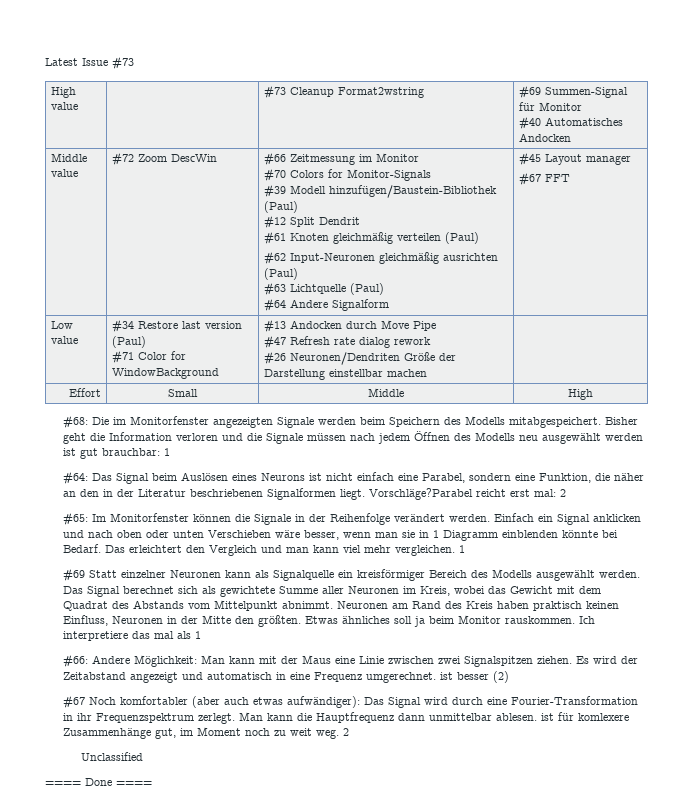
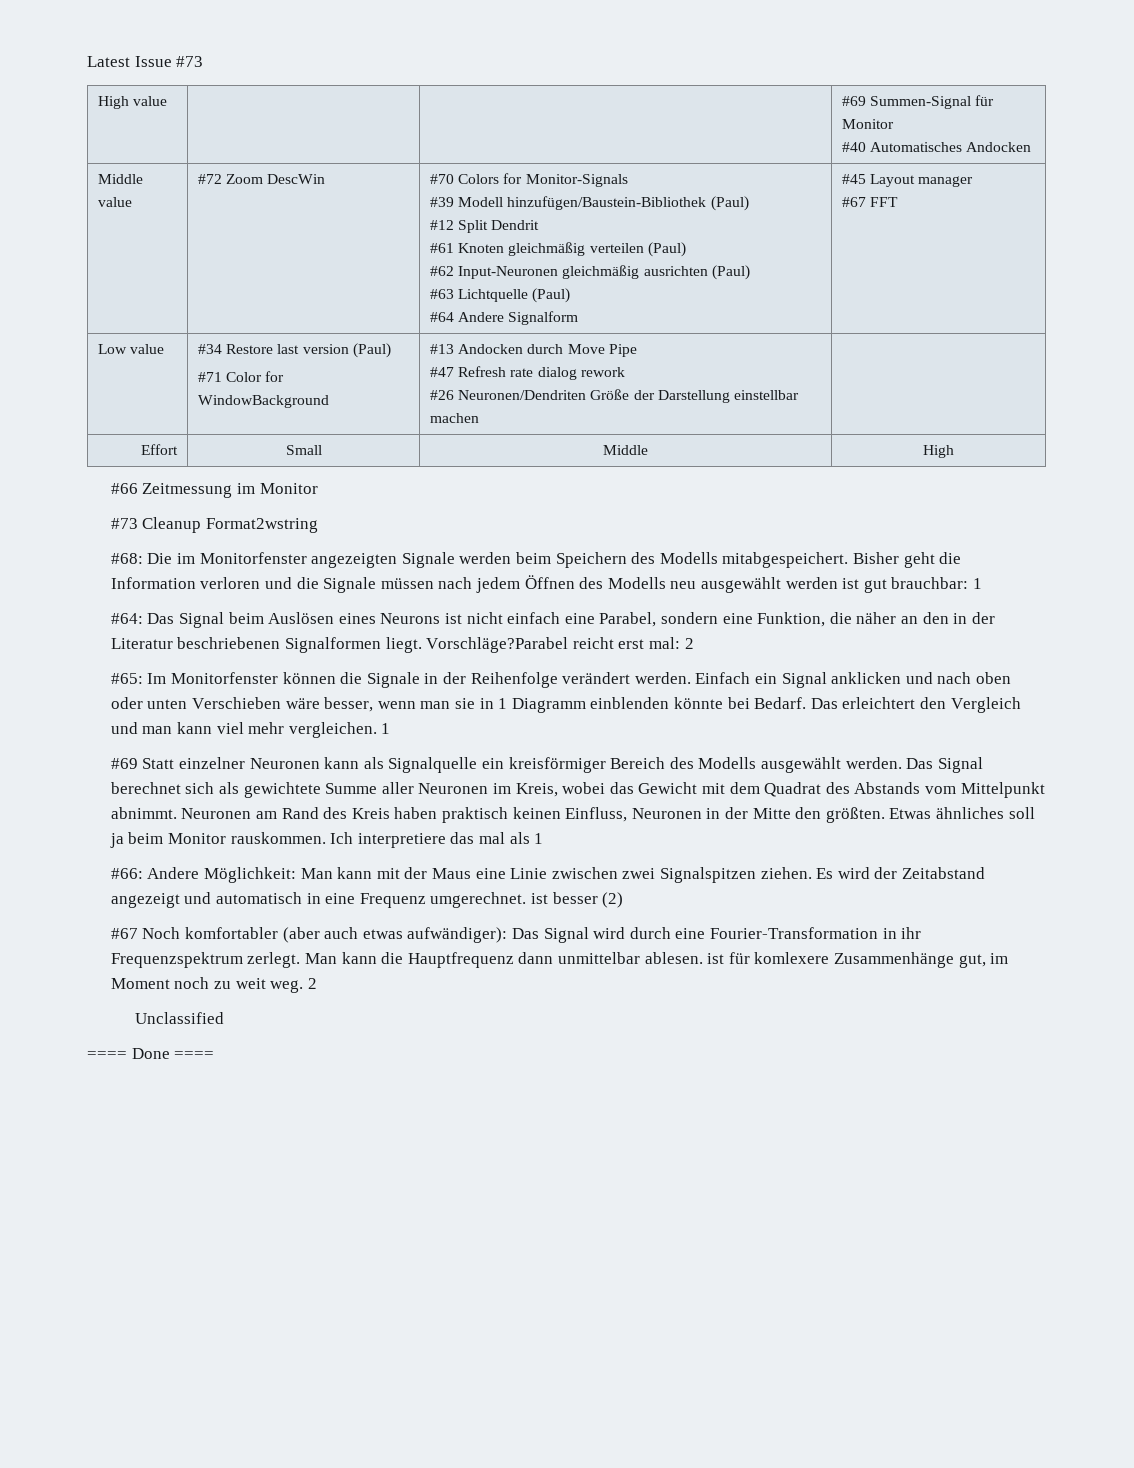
[263,85,424,99] #73 Cleanup Format2wstring -> (168, 101) none
[263,152,419,166] #66 Zeitmessung im Monitor // -> (326, 179) none
(593, 394) none -> [110,483,318,498] [110,517,319,533] // #66 Zeitmessung im Monitor // #73 Cleanup Format2wstring

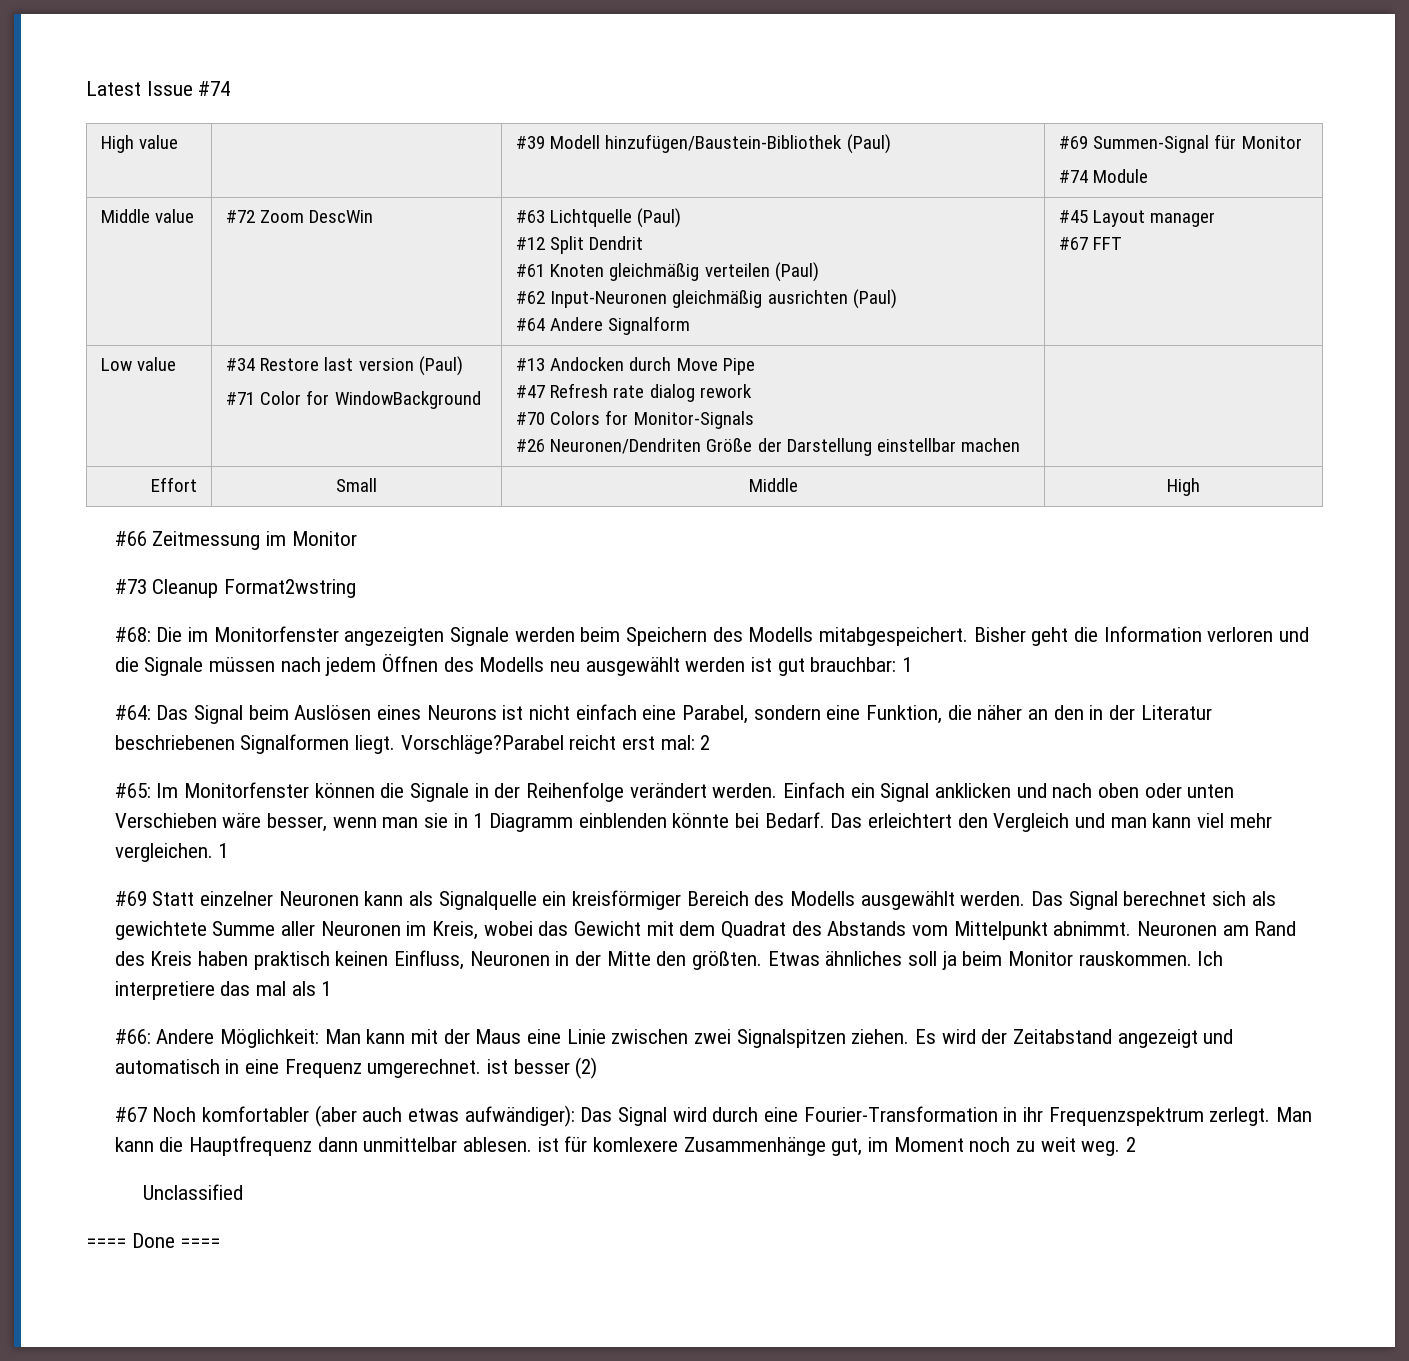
[176,56,204,67] #73 -> [198,81,231,96] #74
(168, 101) none -> [516,134,891,154] #39 Modell hinzufügen/Baustein-Bibliothek (Paul)
[841,142,1032,152] #40 Automatisches Andocken -> [1059,169,1149,183] #74 Module
[429,173,628,187] [429,196,707,210] #70 Colors for Monitor-Signals // #39 Modell hinzufügen/Baustein-Bibliothek -> [516,209,633,227] #63 Lichtquelle
[429,288,571,303] // #63 Lichtquelle (Paul) -> (897, 299) none
(625, 372) none -> [516,410,754,429] // #70 Colors for Monitor-Signals

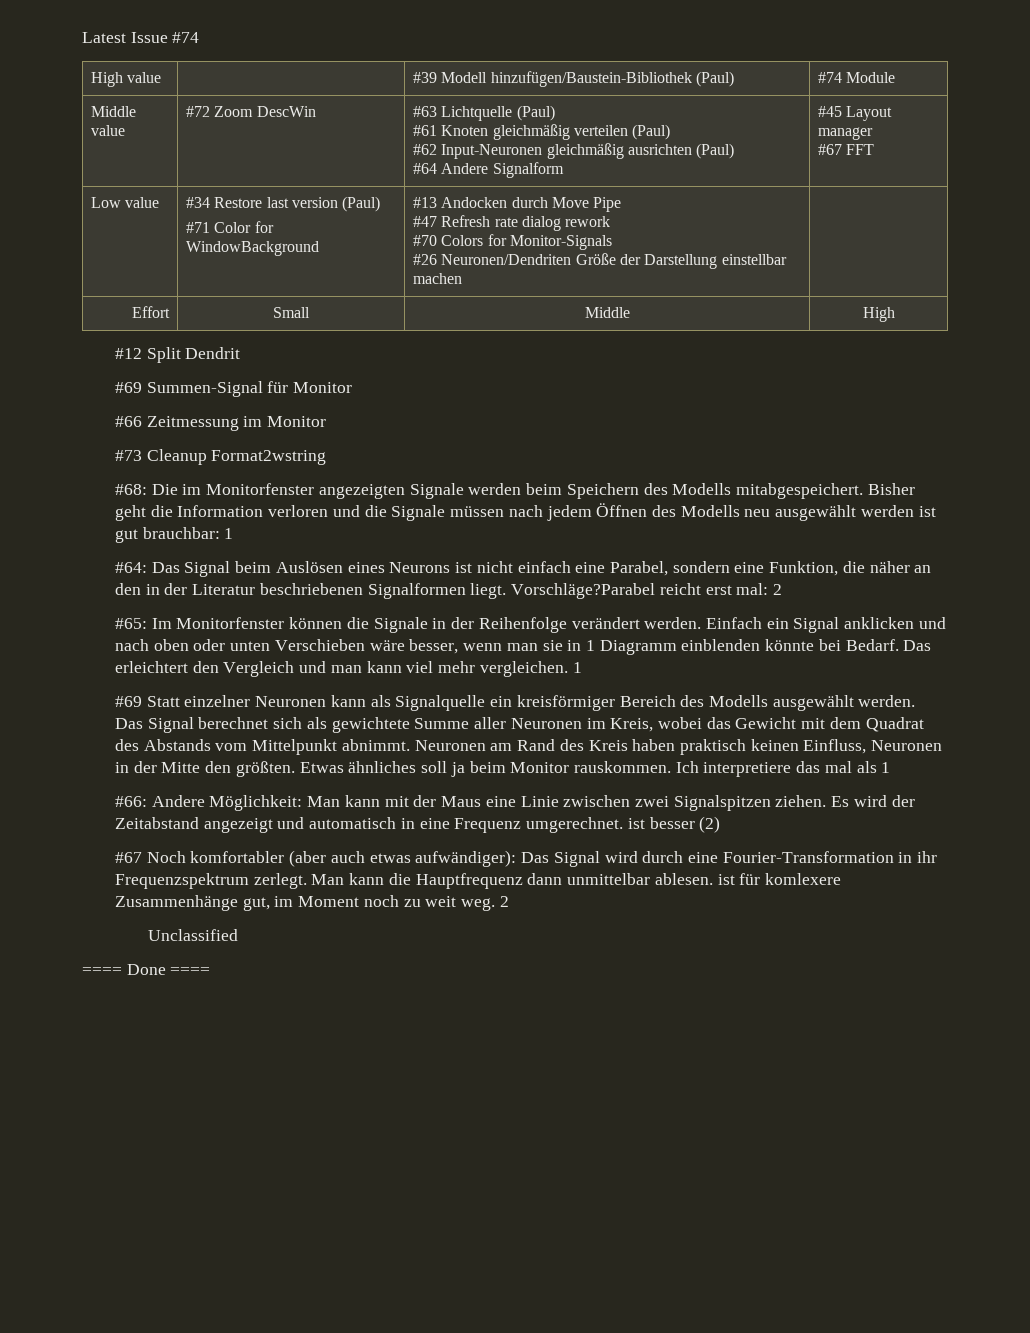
[1059,134,1302,153] #69 Summen-Signal für Monitor // -> (734, 79) none
[516,236,644,254] // #12 Split Dendrit -> (555, 113) none
(1200, 487) none -> [115,347,241,363] [115,381,353,397] // #12 Split Dendrit // #69 Summen-Signal für Monitor

